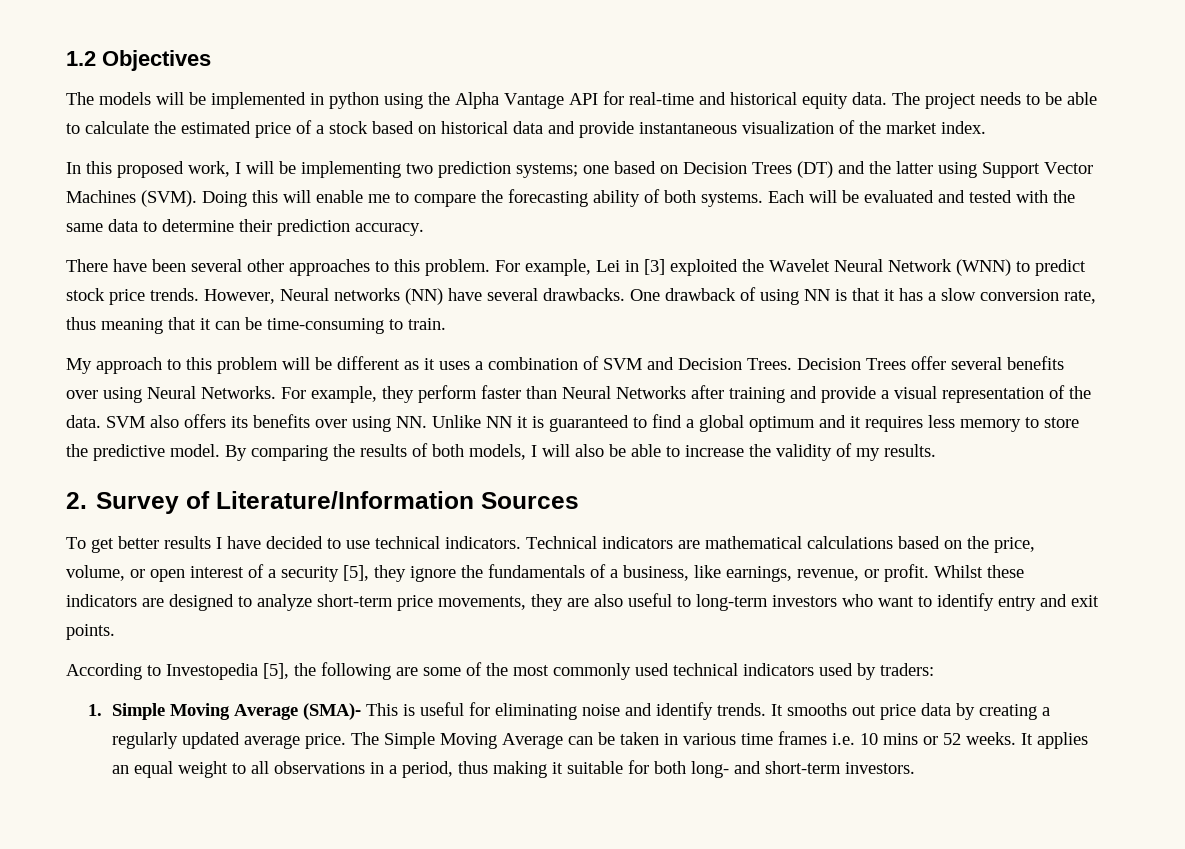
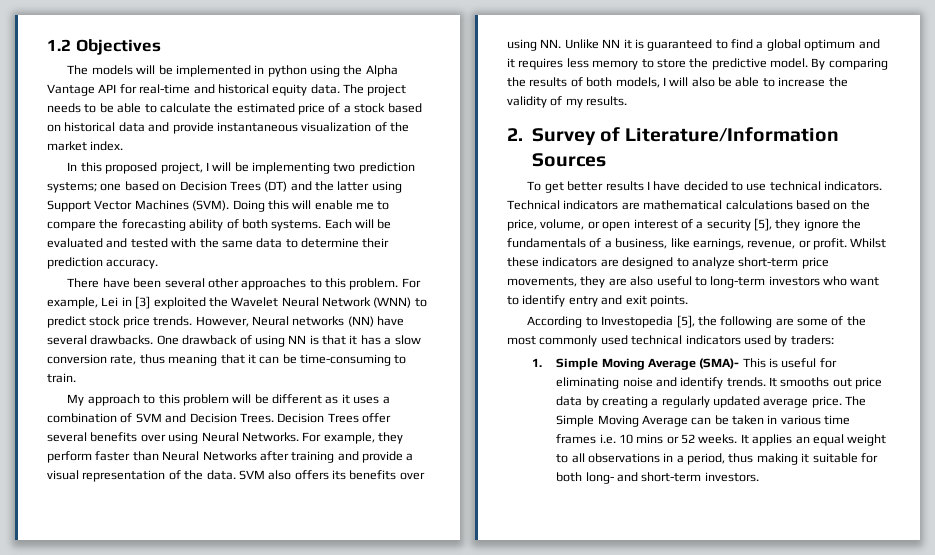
[188,161,230,177] work, -> [160,162,203,174] project,

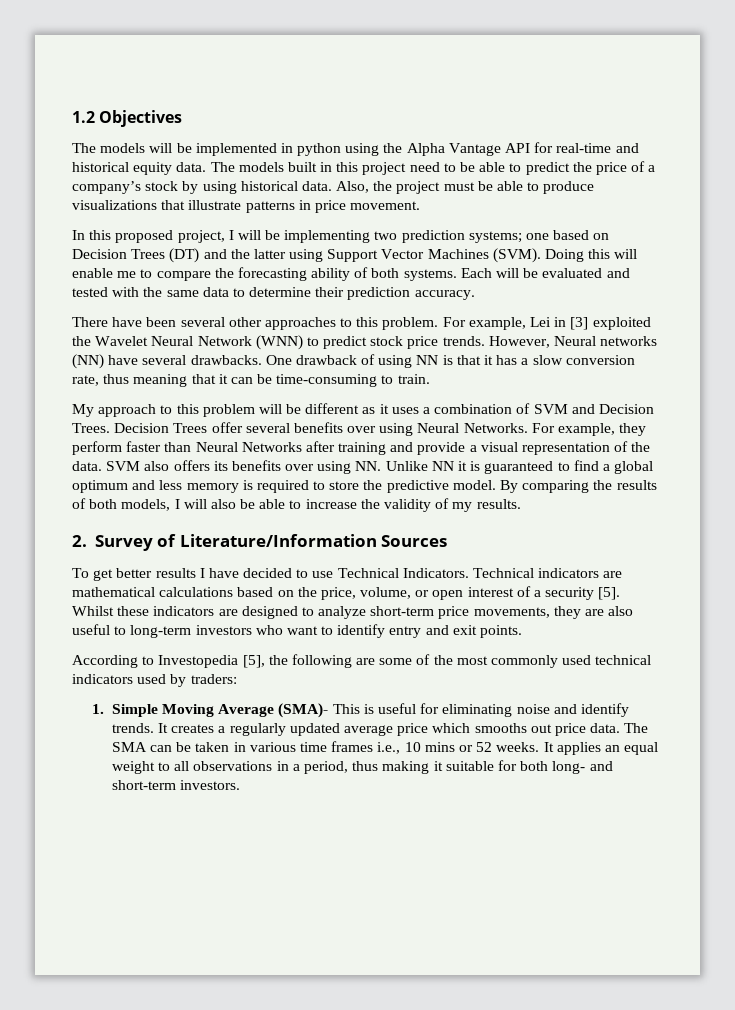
[367,84,407,96] [47,103,422,115] [47,122,409,134] [47,141,124,151] project needs to be able to calculate the estimated price of a stock based on historical data and provide instantaneous visualization of the market index. -> [238,161,656,175] [72,181,595,194] [72,200,421,213] models built in this project need to be able to predict the price of a company’s stock by using historical data. Also, the project must be able to produce visualizations that illustrate patterns in price movement.
[507,58,639,70] it requires less memory -> [159,480,309,493] less memory is required
[769,181,883,191] technical indicators. -> [337,568,469,578] Technical Indicators.
[754,218,862,231] [507,238,847,250] [5], they ignore the fundamentals of a business, like earnings, revenue, or profit. -> [598,587,621,600] [5].
[780,377,883,389] [556,396,867,408] [556,415,688,427] smooths out price data by creating a regularly updated average price. The Simple Moving Average -> [171,723,649,736] [111,742,147,752] creates a regularly updated average price which smooths out price data. The SMA
[599,434,616,444] i.e. -> [377,742,401,754] i.e.,

